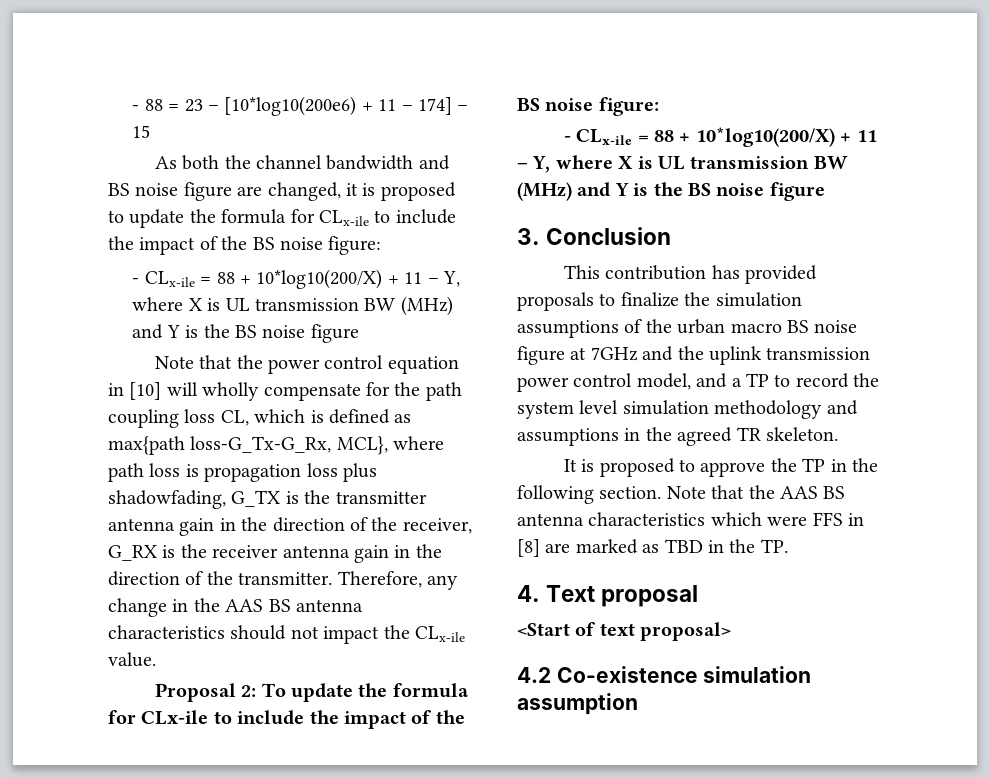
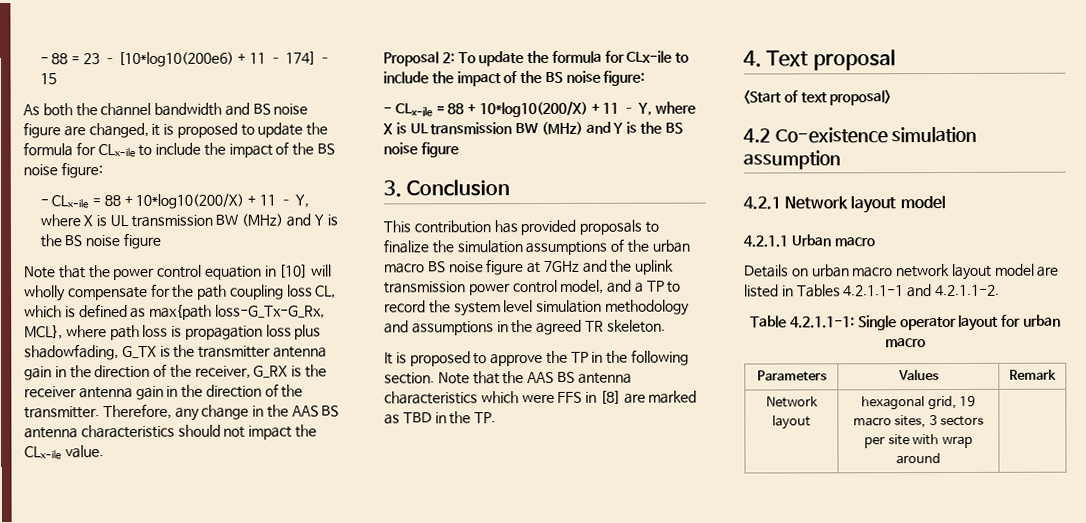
(638, 704) none -> [743,195,946,214] [743,234,875,248] [744,263,1060,281] [744,284,1000,298] [750,314,1061,331] [885,338,926,348] [756,370,827,381] [897,369,939,381] [1009,369,1057,380] [765,396,818,408] [772,415,811,430] [861,395,976,411] [852,415,985,429] [864,434,973,449] [896,453,941,465] // 4.2.1 Network layout model // 4.2.1.1 Urban macro // Details on urban macro network layout model are listed in Tables 4.2.1.1-1 and 4.2.1.1-2. // Table 4.2.1.1-1: Single operator layout for urban macro // Parameters | Values | Remark // Network layout | hexagonal grid, 19 macro sites, 3 sectors per site with wrap around |

